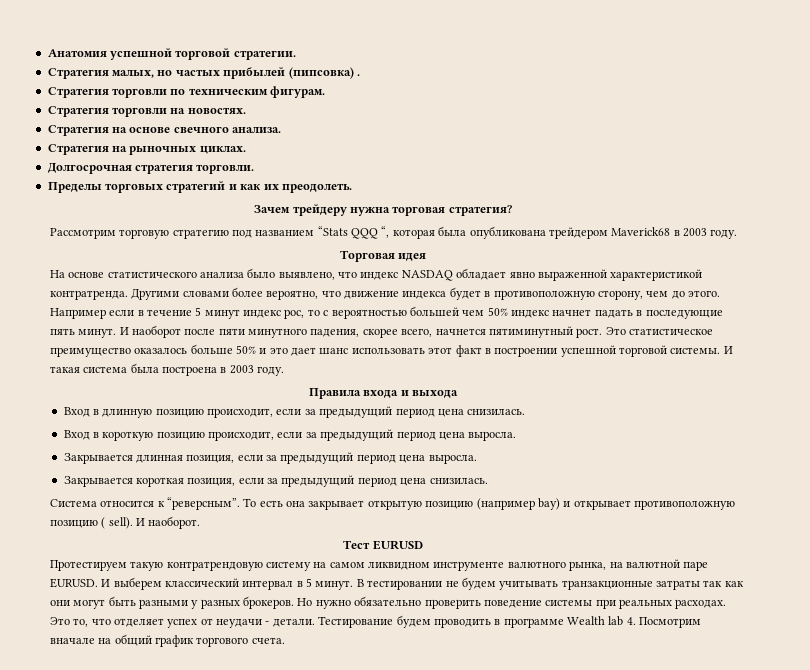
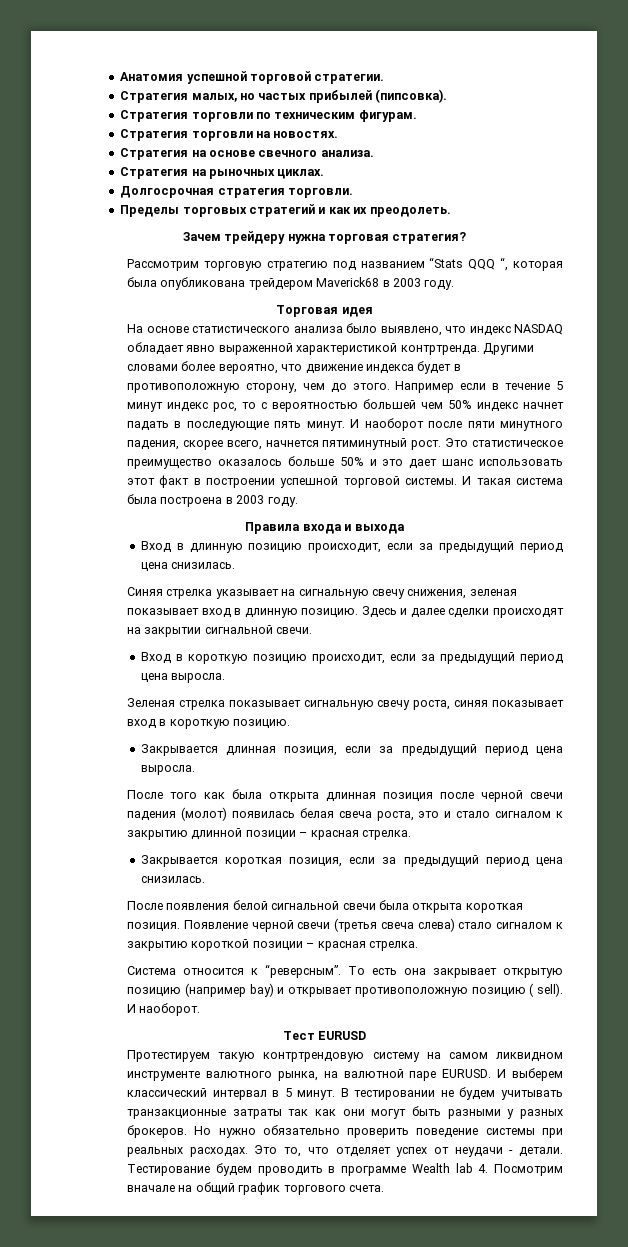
[288,67,360,79] (пипсовка) . -> [375,89,448,103] (пипсовка).
[49,290,128,300] контратренда. -> [400,345,480,355] контртренда.
(526, 412) none -> [127,587,517,599] [127,606,564,618] [127,625,313,637] // Синяя стрелка указывает на сигнальную свечу снижения, зеленая показывает вход в длинную позицию. Здесь и далее сделки происходят на закрытии сигнальной свечи.
(517, 436) none -> [127,698,564,710] [127,719,291,729] // Зеленая стрелка показывает сигнальную свечу роста, синяя показывает вход в короткую позицию.
(477, 459) none -> [127,789,563,802] [127,807,563,821] [127,828,411,840] // После того как была открыта длинная позиция после черной свечи падения (молот) появилась белая свеча роста, это и стало сигналом к закрытию длинной позиции – красная стрелка.
(488, 481) none -> [127,900,523,913] [127,918,563,932] [127,939,418,951] // После появления белой сигнальной свечи была открыта короткая позиция. Появление черной свечи (третья свеча слева) стало сигналом к закрытию короткой позиции – красная стрелка.
[166,561,263,571] контратрендовую -> [263,1052,365,1062] контртрендовую

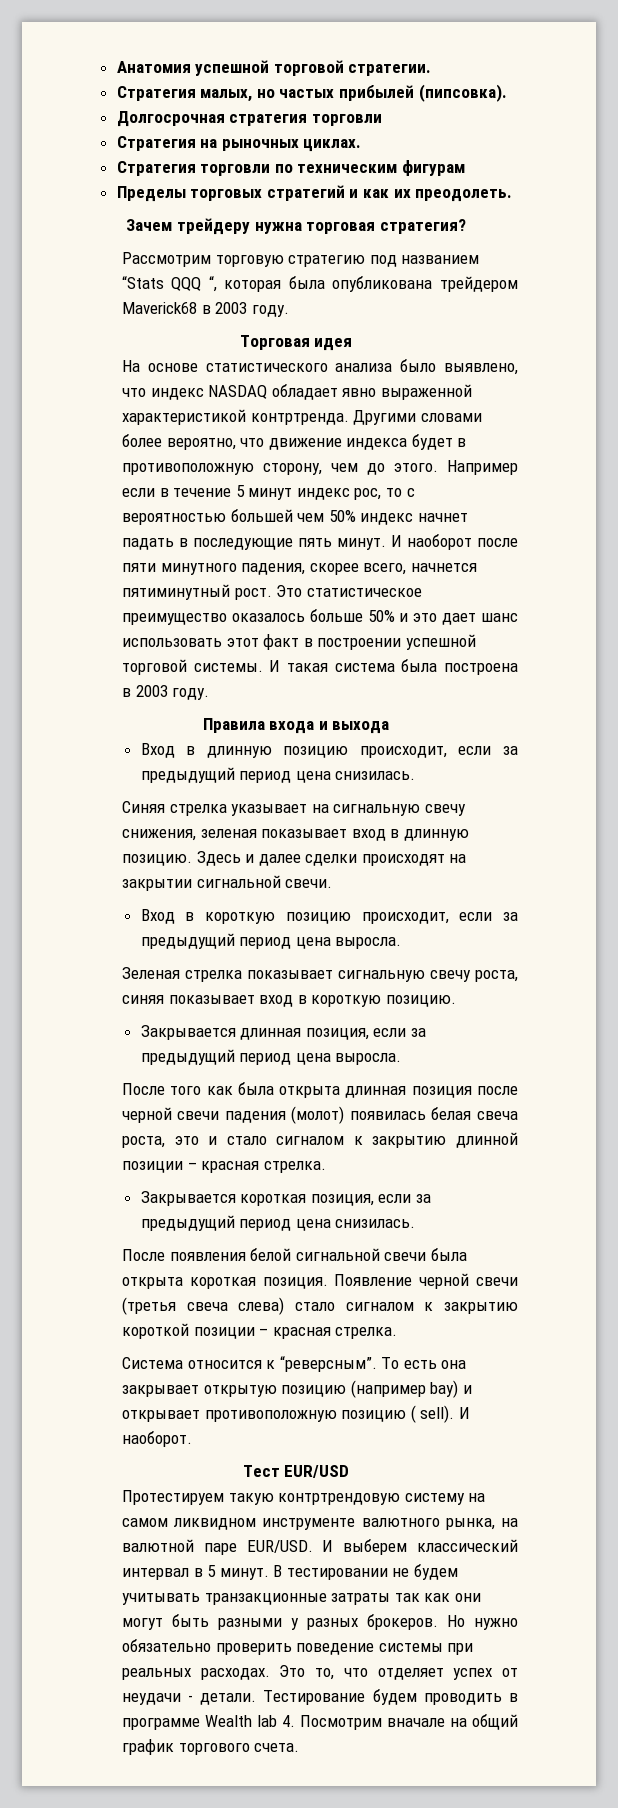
[120,110,417,122] [120,129,339,141] [120,148,374,160] Стратегия торговли по техническим фигурам. // Стратегия торговли на новостях. // Стратегия на основе свечного анализа. -> [116,111,382,127] Долгосрочная стратегия торговли
[120,186,354,198] Долгосрочная стратегия торговли. -> [116,160,466,176] Стратегия торговли по техническим фигурам
[318,1031,367,1040] EURUSD -> [284,1465,350,1478] EUR/USD
[442,1069,492,1078] EURUSD. -> [246,1540,313,1553] EUR/USD.

